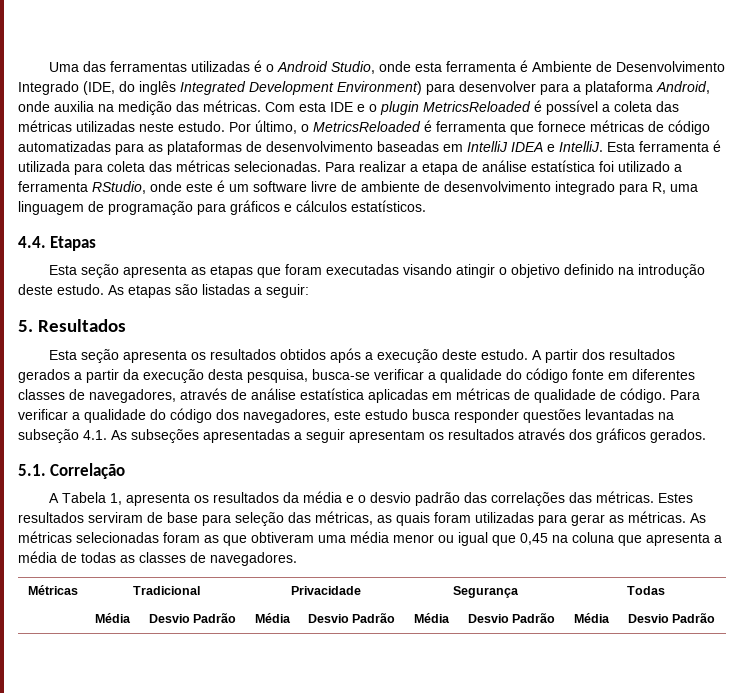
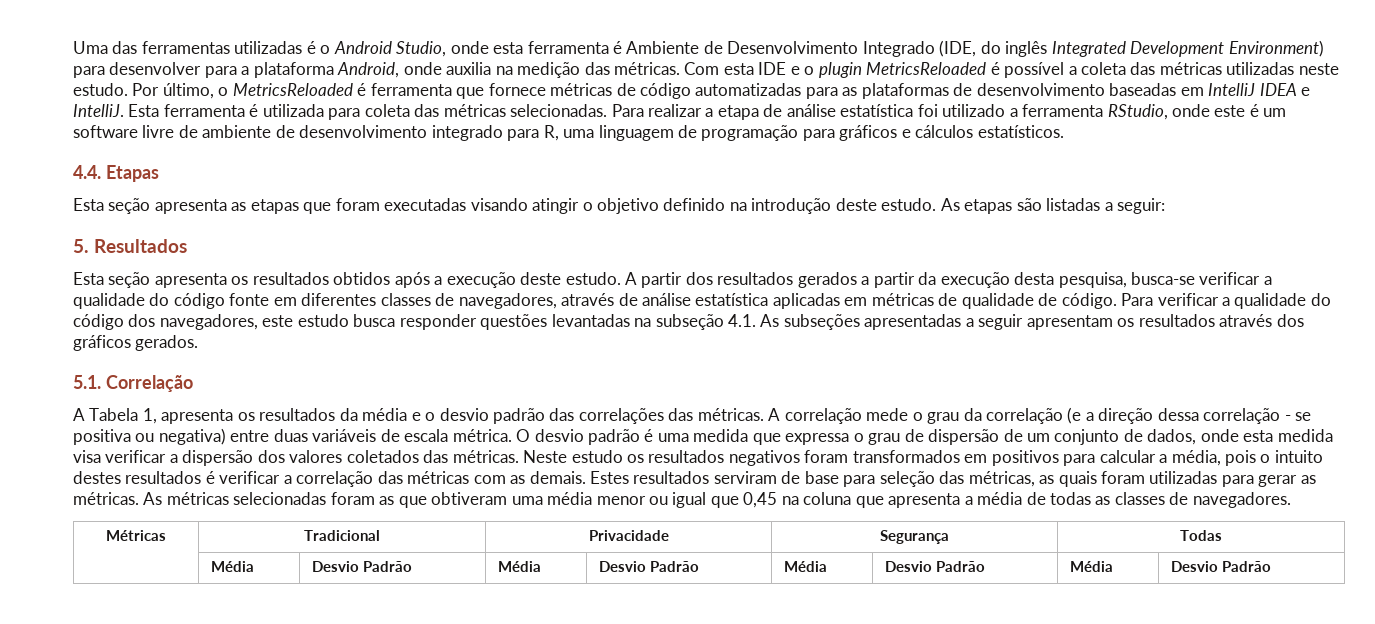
(654, 497) none -> [768,407,1312,424] [73,428,1333,445] [73,450,1323,466] [73,471,586,487] A correlação mede o grau da correlação (e a direção dessa correlação - se positiva ou negativa) entre duas variáveis de escala métrica. O desvio padrão é uma medida que expressa o grau de dispersão de um conjunto de dados, onde esta medida visa verificar a dispersão dos valores coletados das métricas. Neste estudo os resultados negativos foram transformados em positivos para calcular a média, pois o intuito destes resultados é verificar a correlação das métricas com as demais.

